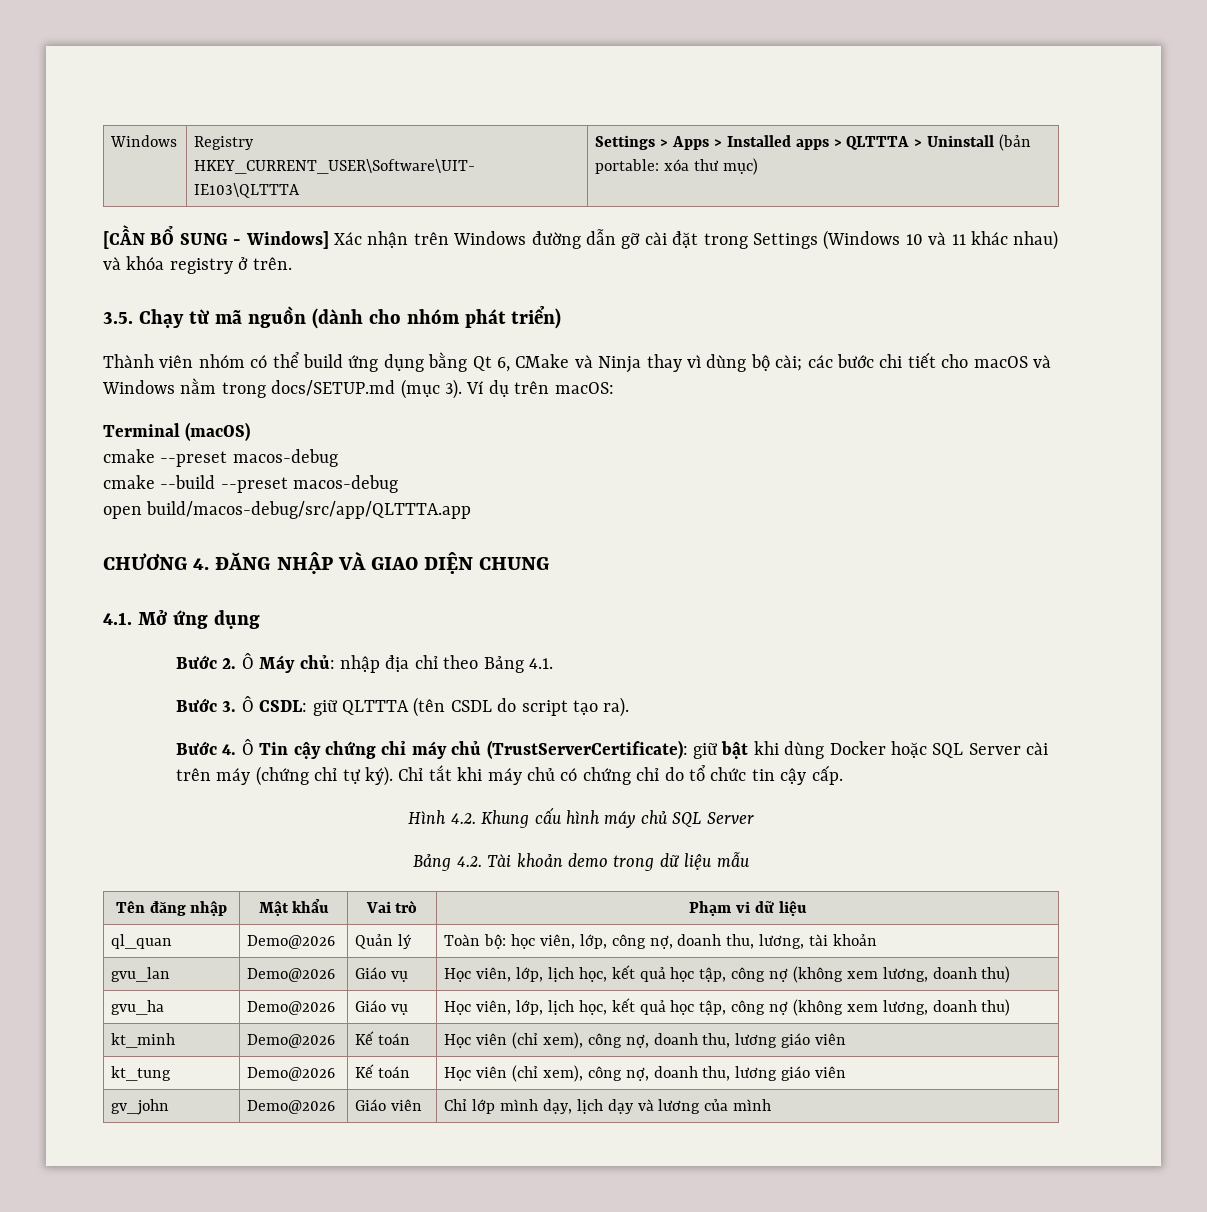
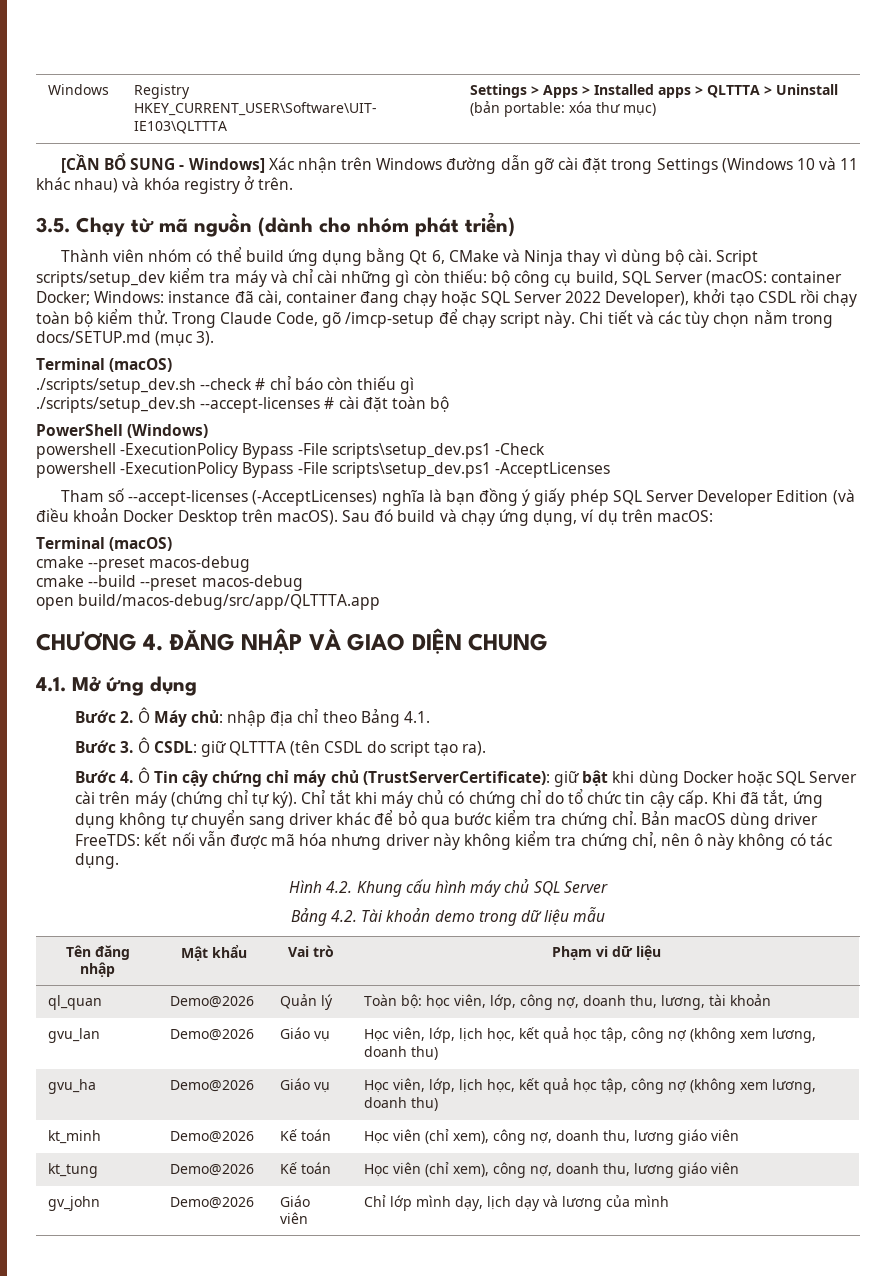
[775,352,1051,371] [102,380,175,394] cài; các bước chi tiết cho macOS và Windows -> [688,249,759,266] [36,268,843,287] [36,289,858,307] [36,309,750,328] cài. Script scripts/setup_dev kiểm tra máy và chỉ cài những gì còn thiếu: bộ công cụ build, SQL Server (macOS: container Docker; Windows: instance đã cài, container đang chạy hoặc SQL Server 2022 Developer), khởi tạo CSDL rồi chạy toàn bộ kiểm thử. Trong Claude Code, gõ /imcp-setup để chạy script này. Chi tiết và các tùy chọn
[466,381,484,394] Ví -> [36,358,173,372] [36,376,415,394] [36,396,450,413] [36,424,209,438] [36,443,545,459] [36,462,610,478] [60,488,855,506] [36,508,595,526] // Terminal (macOS) // ./scripts/setup_dev.sh --check # chỉ báo còn thiếu gì // ./scripts/setup_dev.sh --accept-licenses # cài đặt toàn bộ // PowerShell (Windows) // powershell -ExecutionPolicy Bypass -File scripts\setup_dev.ps1 -Check // powershell -ExecutionPolicy Bypass -File scripts\setup_dev.ps1 -AcceptLicenses // Tham số --accept-licenses (-AcceptLicenses) nghĩa là bạn đồng ý giấy phép SQL Server Developer Edition (và điều khoản Docker Desktop trên macOS). Sau đó build và chạy ứng dụng, ví
(843, 775) none -> [712,790,823,808] [75,810,819,829] [75,831,832,850] [75,853,120,869] Khi đã tắt, ứng dụng không tự chuyển sang driver khác để bỏ qua bước kiểm tra chứng chỉ. Bản macOS dùng driver FreeTDS: kết nối vẫn được mã hóa nhưng driver này không kiểm tra chứng chỉ, nên ô này không có tác dụng.

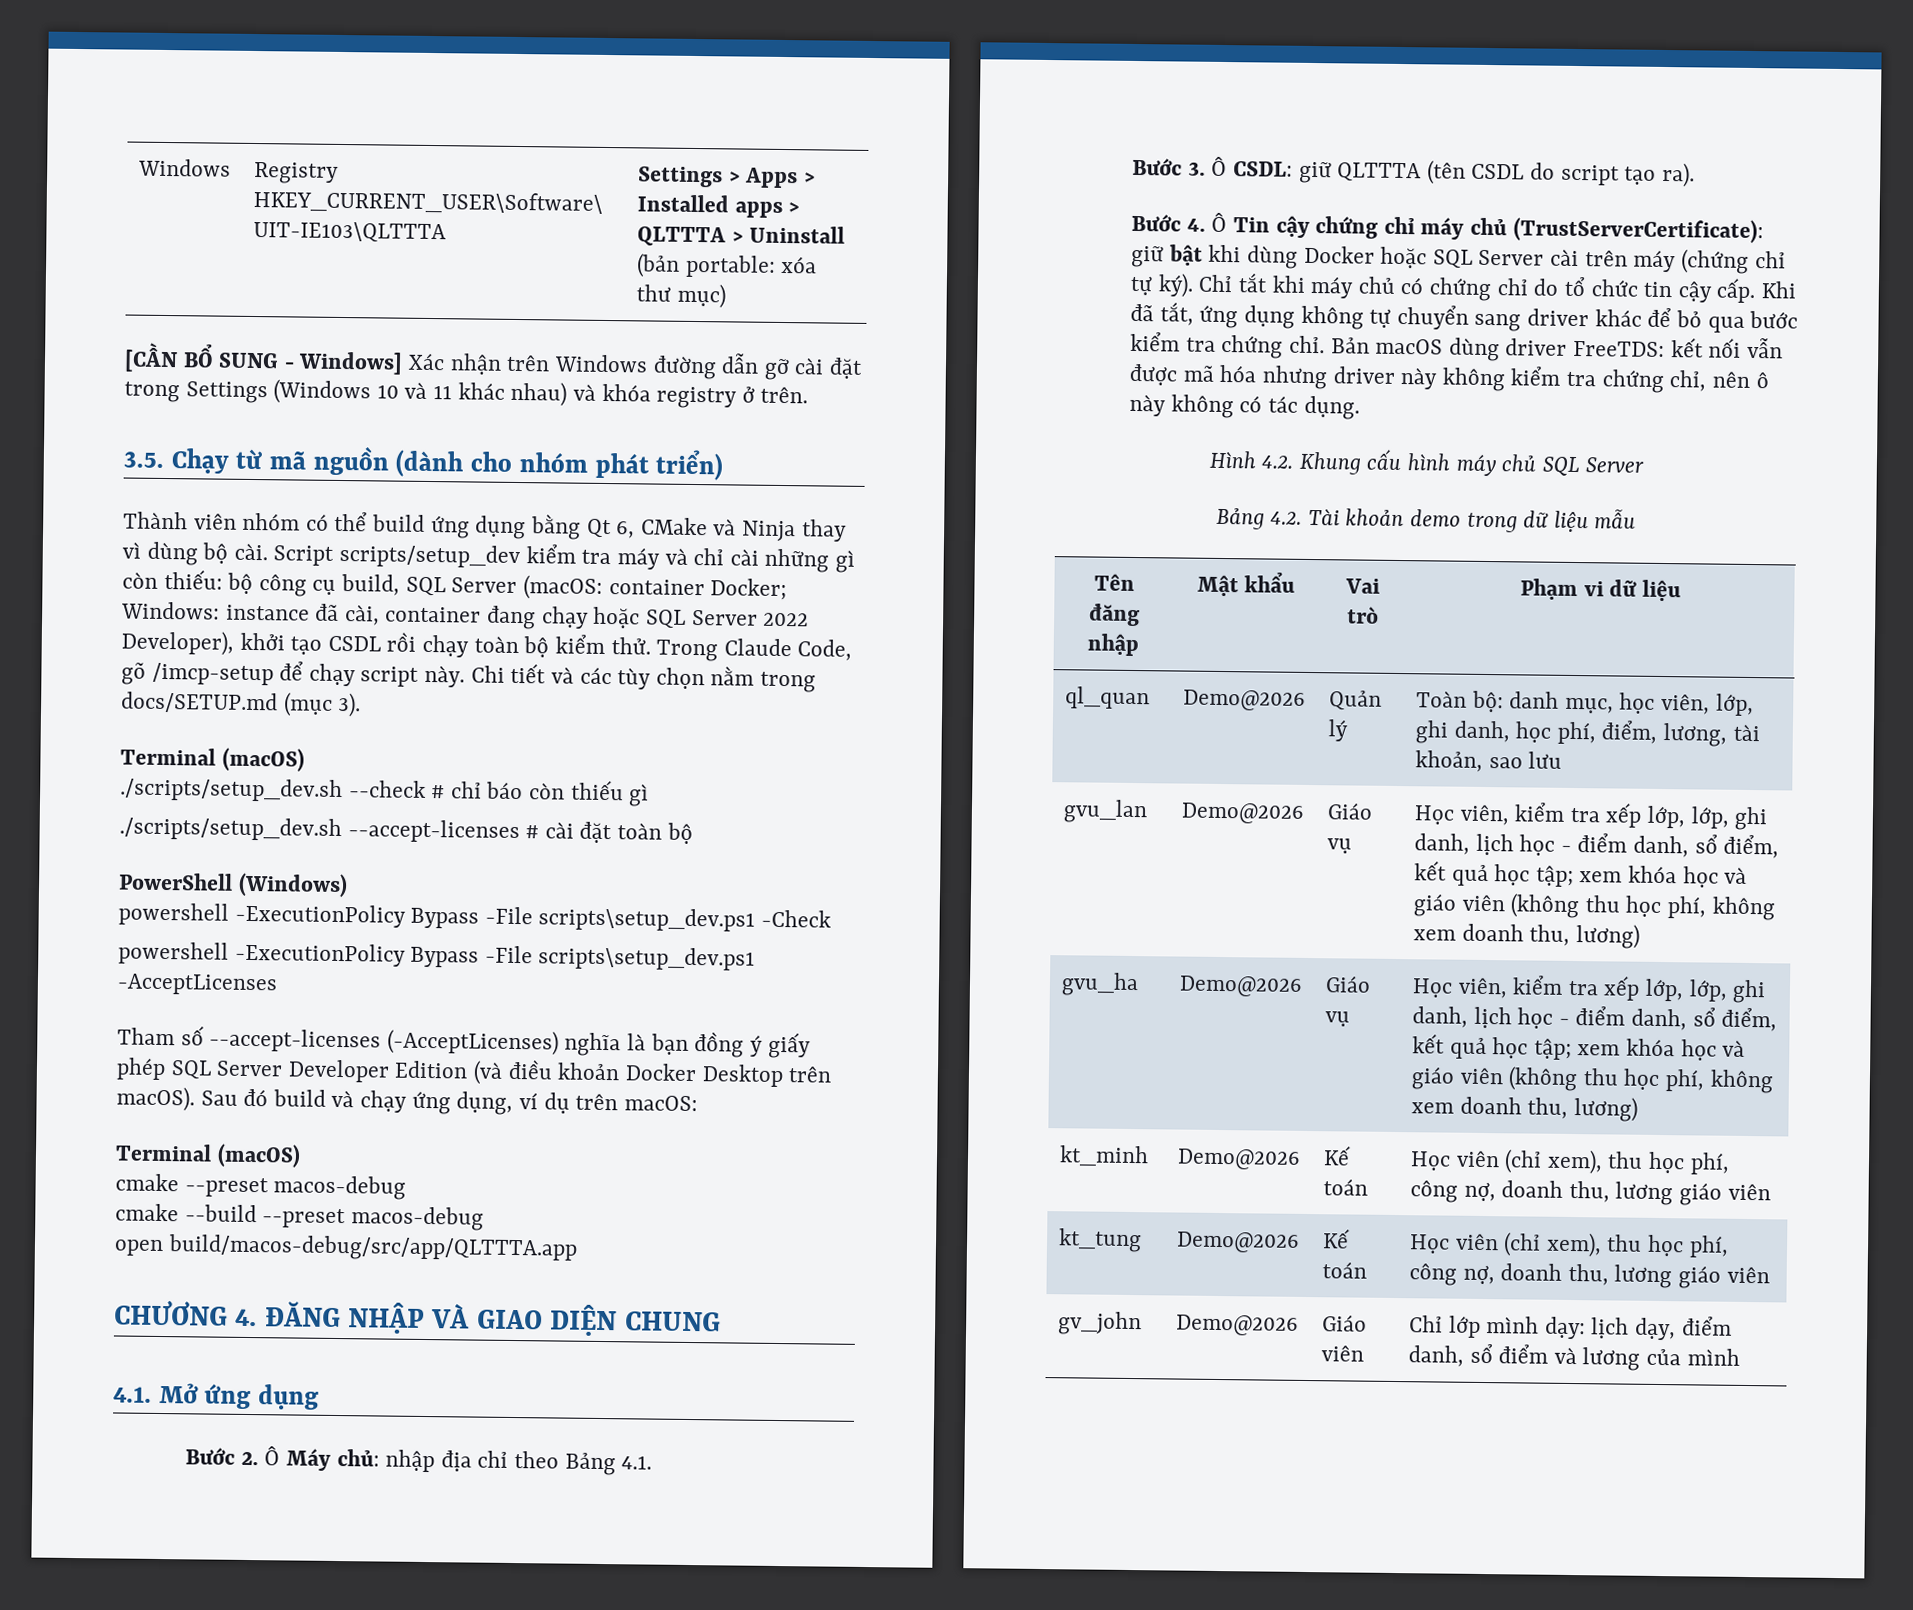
(423, 1001) none -> [1509,691,1614,714] danh mục,
[520,994,772,1010] công nợ, doanh thu, lương, tài khoản -> [1414,720,1760,747] [1414,750,1563,772] ghi danh, học phí, điểm, lương, tài khoản, sao lưu
[429,1027,817,1043] [364,1046,439,1060] lớp, lịch học, kết quả học tập, công nợ (không xem lương, doanh thu) -> [1514,802,1769,831] [1413,833,1780,859] [1413,861,1748,888] [1412,893,1776,921] [1412,923,1640,949] kiểm tra xếp lớp, lớp, ghi danh, lịch học - điểm danh, sổ điểm, kết quả học tập; xem khóa học và giáo viên (không thu học phí, không xem doanh thu, lương)
[429,1078,817,1094] [364,1097,439,1111] lớp, lịch học, kết quả học tập, công nợ (không xem lương, doanh thu) -> [1512,975,1767,1004] [1411,1006,1778,1032] [1411,1034,1746,1061] [1410,1066,1774,1094] [1410,1096,1638,1122] kiểm tra xếp lớp, lớp, ghi danh, lịch học - điểm danh, sổ điểm, kết quả học tập; xem khóa học và giáo viên (không thu học phí, không xem doanh thu, lương)
(490, 1137) none -> [1607,1151,1730,1175] thu học phí,
(490, 1170) none -> [1606,1234,1729,1258] thu học phí,
[455,1196,541,1211] dạy, lịch dạy -> [1543,1316,1732,1341] [1407,1343,1549,1367] dạy: lịch dạy, điểm danh, sổ điểm

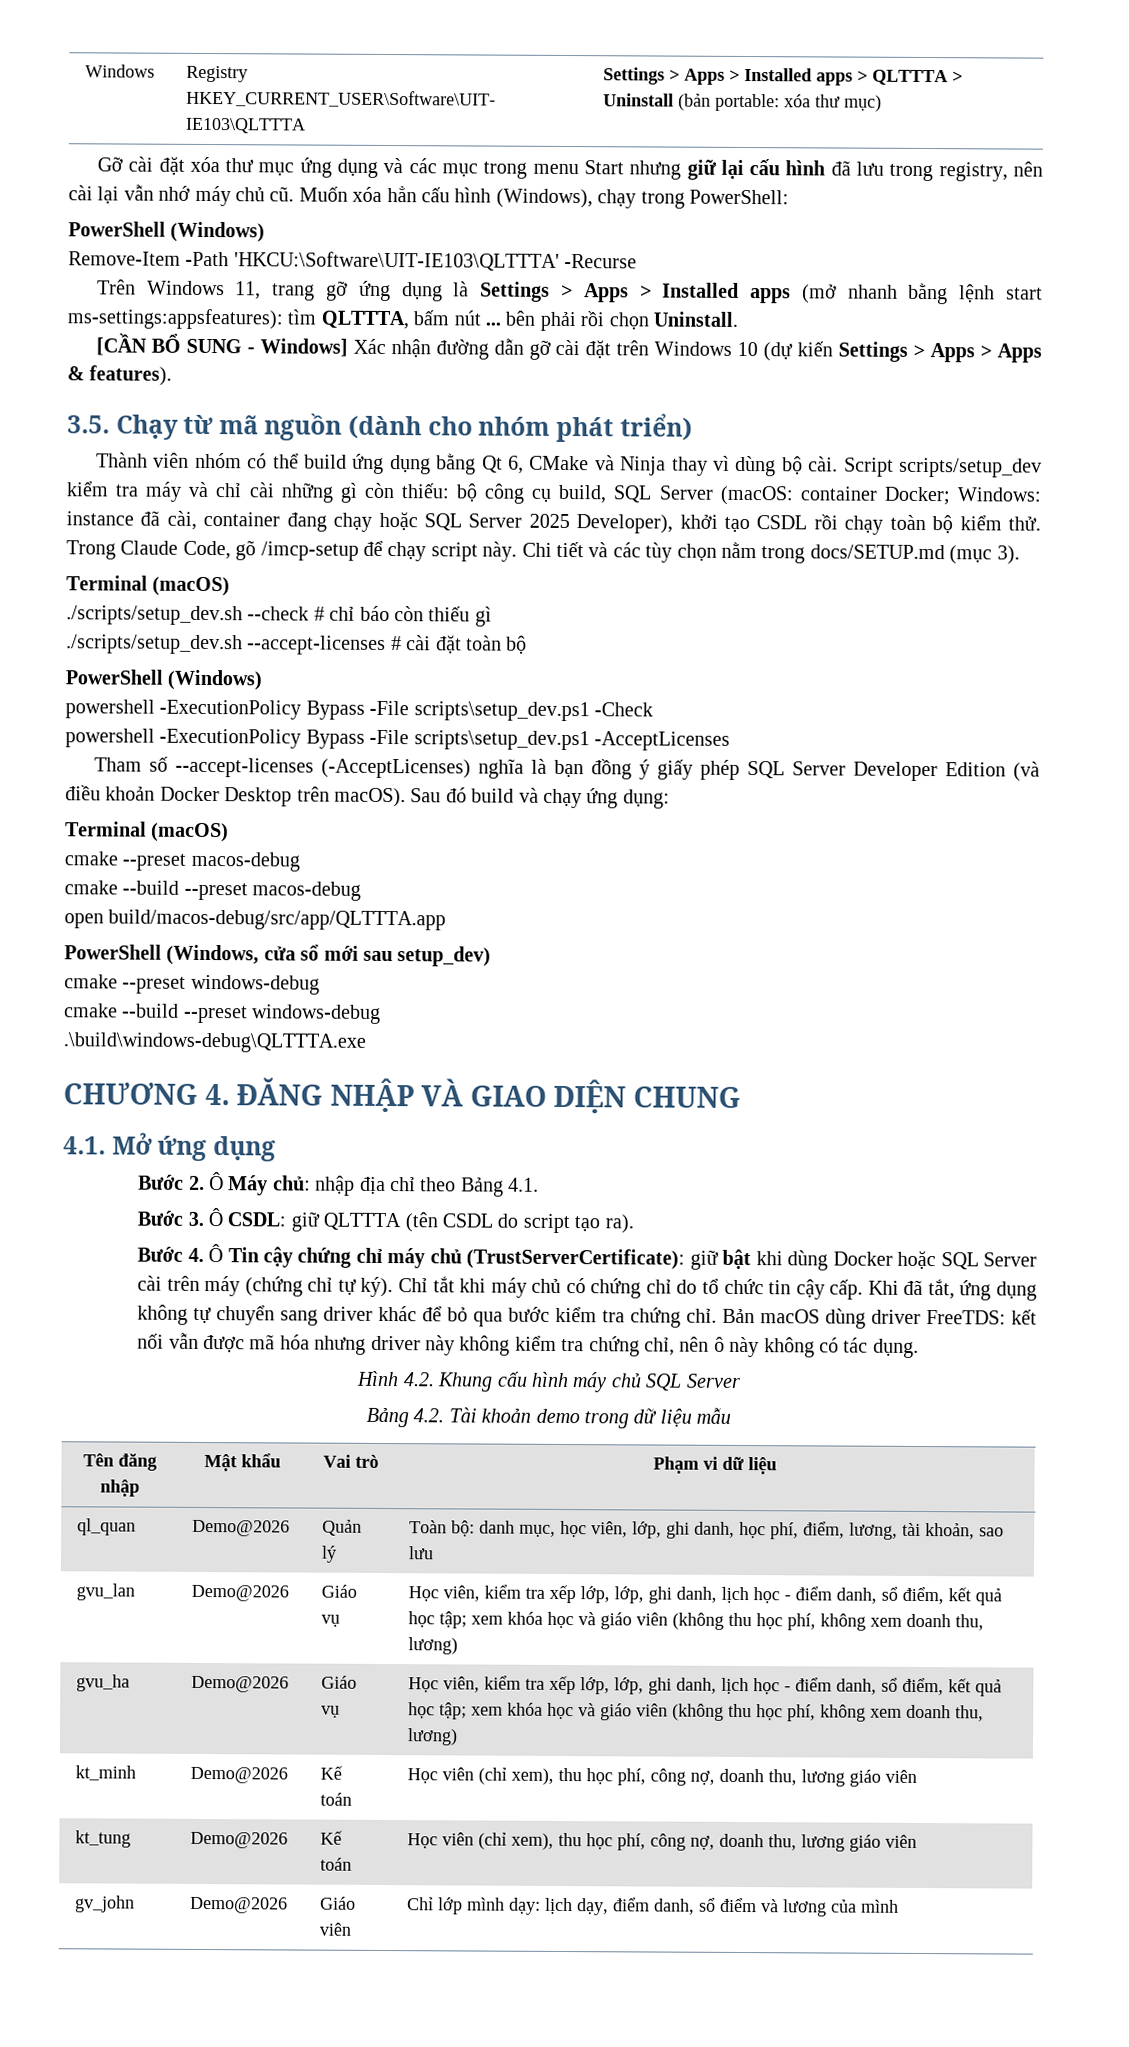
(726, 296) none -> [96,156,1043,182] [68,184,789,209] [68,221,266,243] [68,251,638,271] [96,279,1043,305] [67,308,738,332] // Gỡ cài đặt xóa thư mục ứng dụng và các mục trong menu Start nhưng giữ lại cấu hình đã lưu trong registry, nên cài lại vẫn nhớ máy chủ cũ. Muốn xóa hẳn cấu hình (Windows), chạy trong PowerShell: // PowerShell (Windows) // Remove-Item -Path 'HKCU:\Software\UIT-IE103\QLTTTA' -Recurse // Trên Windows 11, trang gỡ ứng dụng là Settings > Apps > Installed apps (mở nhanh bằng lệnh start ms-settings:appsfeatures): tìm QLTTTA, bấm nút ... bên phải rồi chọn Uninstall.
[506,354,648,373] trên Windows -> (431, 348) none
[124,379,809,409] trong Settings (Windows 10 và 11 khác nhau) và khóa registry ở trên. -> [616,340,1043,363] [67,365,173,386] trên Windows 10 (dự kiến Settings > Apps > Apps & features).
[763,612,810,627] 2022 -> [528,513,570,529] 2025
[456,1091,698,1115] dụng, ví dụ trên macOS: -> [622,789,670,809] dụng:
(578, 1248) none -> [64,944,492,967] [64,974,320,995] [64,1003,382,1024] [63,1032,366,1053] // PowerShell (Windows, cửa sổ mới sau setup_dev) // cmake --preset windows-debug // cmake --build --preset windows-debug // .\build\windows-debug\QLTTTA.exe

